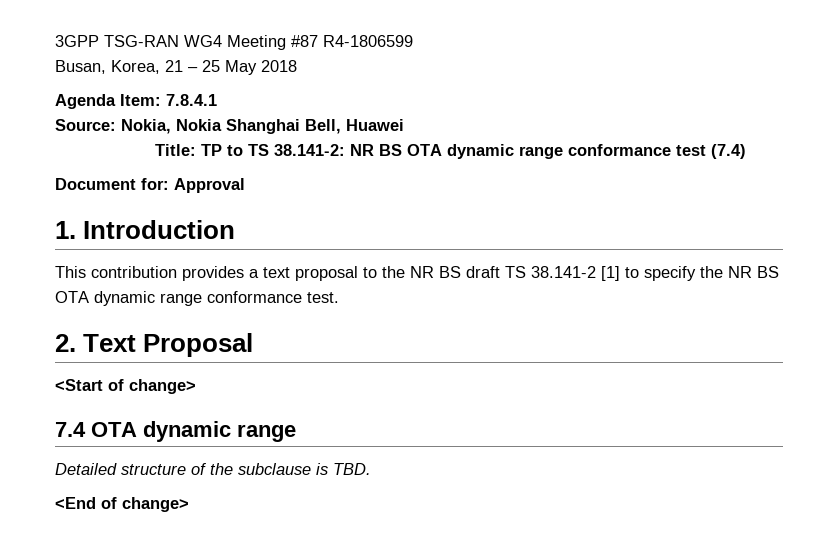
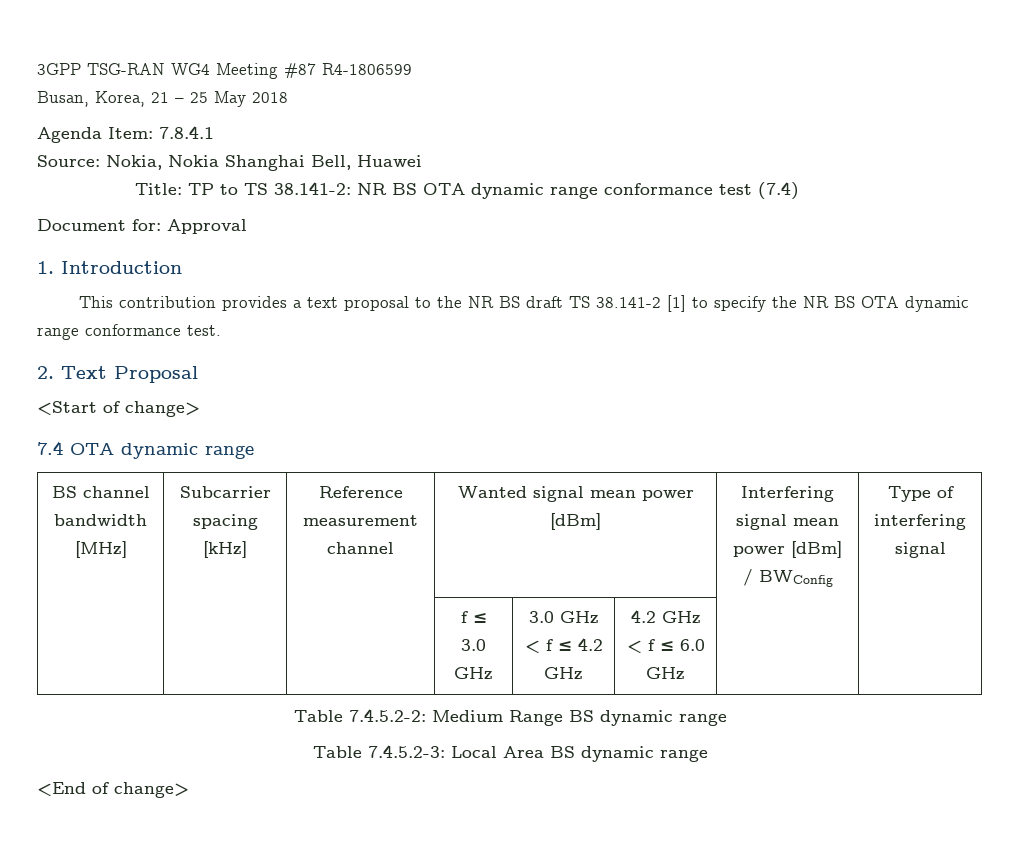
[55,463,371,475] // Detailed structure of the subclause is TBD. -> [51,486,150,498] [54,514,147,526] [74,541,127,558] [179,486,271,498] [192,514,258,530] [203,541,247,558] [318,486,403,498] [303,515,418,526] [327,542,394,554] [457,486,694,502] [550,513,601,530] [741,486,834,502] [736,514,839,530] [733,541,842,558] [742,569,833,587] [887,486,954,502] [874,514,966,530] [894,542,946,558] [460,611,487,623] [461,639,486,651] [454,667,493,680] [528,611,599,624] [524,638,603,653] [544,667,583,680] [630,610,701,624] [626,639,705,653] [646,667,685,680] [293,709,727,726] [312,745,708,762] // BS channel bandwidth [MHz] | Subcarrier spacing [kHz] | Reference measurement channel | Wanted signal mean power [dBm] | Interfering signal mean power [dBm] / BWConfig | Type of interfering signal // | | | f ≤ 3.0 GHz | 3.0 GHz < f ≤ 4.2 GHz | 4.2 GHz < f ≤ 6.0 GHz | | // Table 7.4.5.2-2: Medium Range BS dynamic range // Table 7.4.5.2-3: Local Area BS dynamic range

